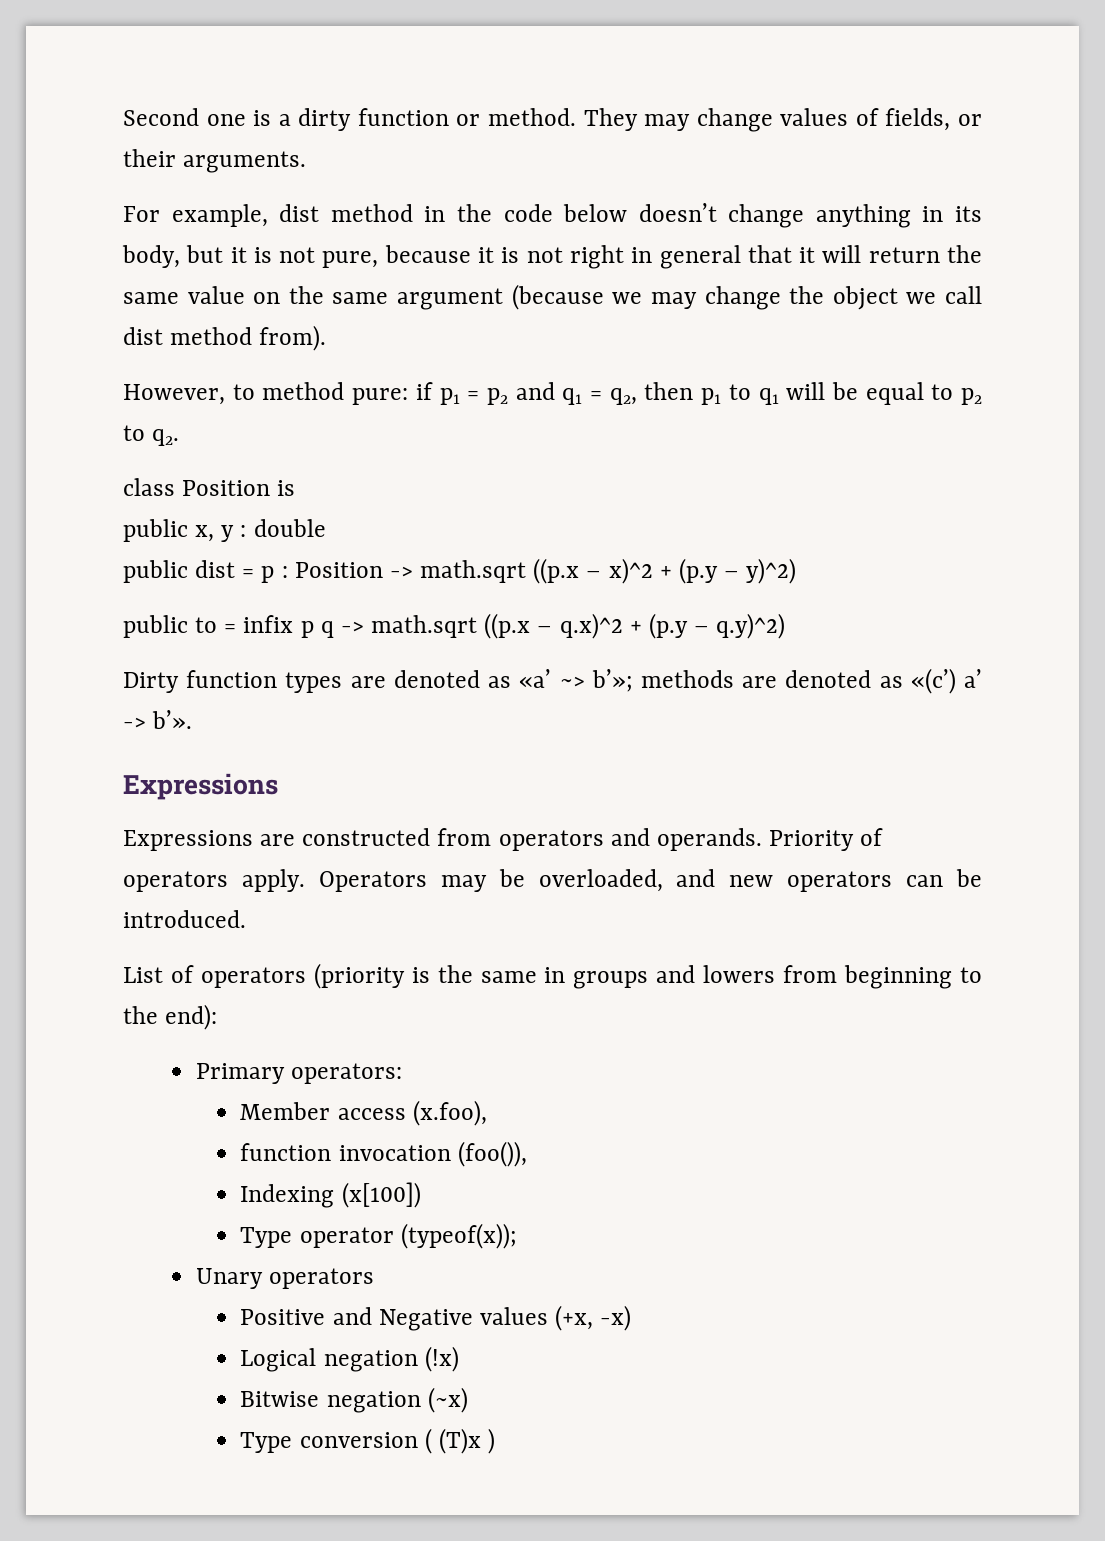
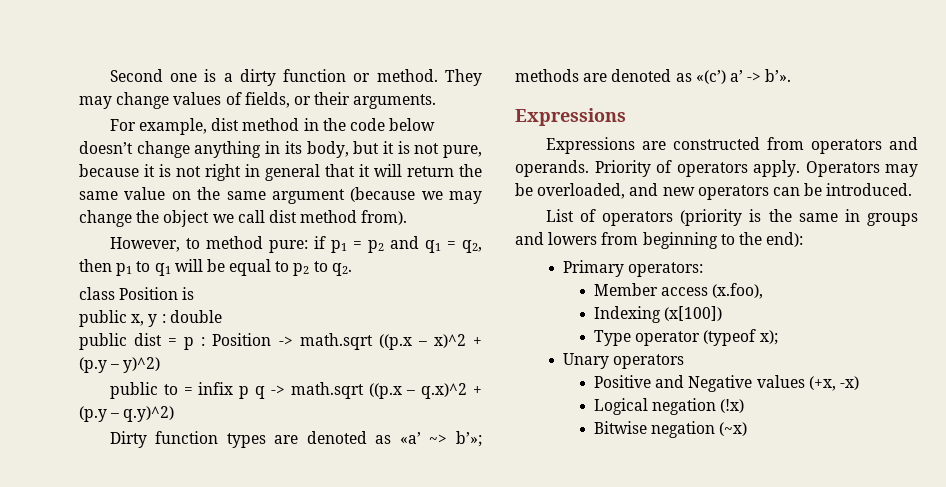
[240,1141,527,1167] // function invocation (foo()), -> (764, 291) none
[400,1223,517,1249] (typeof(x)); -> [703,329,778,346] (typeof x);
[240,1428,496,1454] // Type conversion ( (T)x ) -> (748, 429) none

